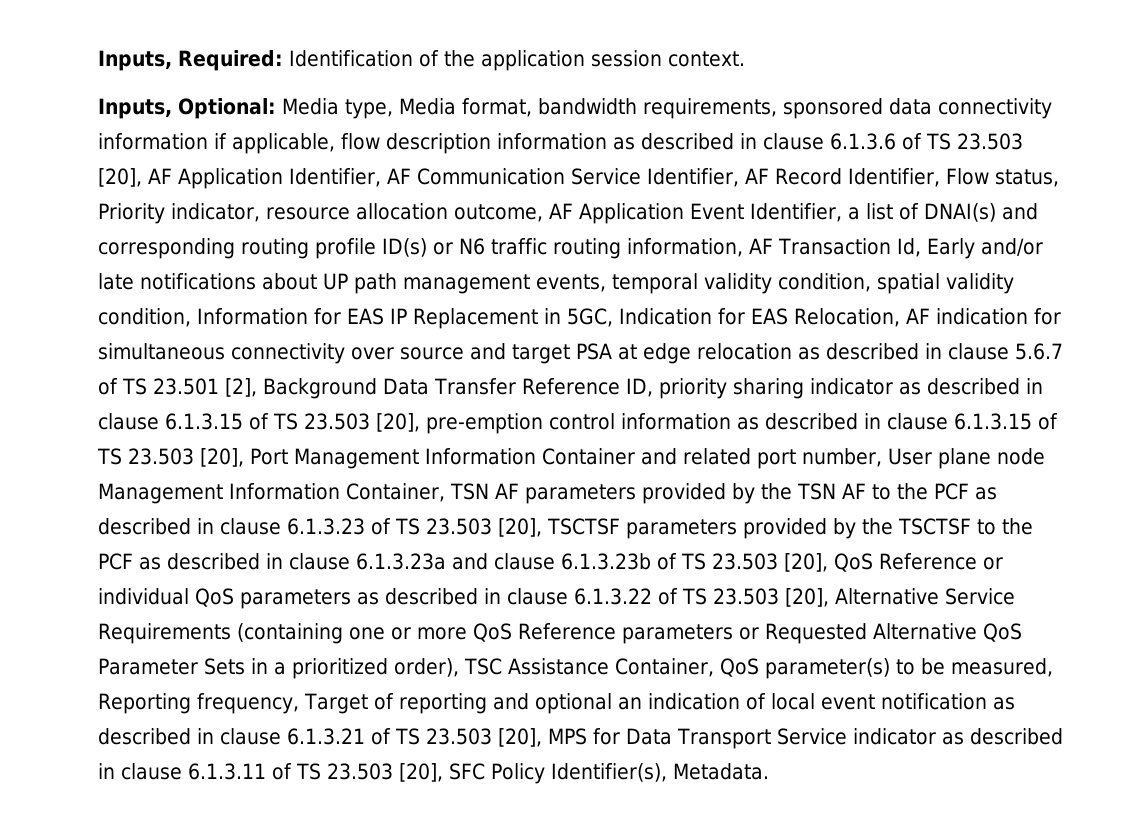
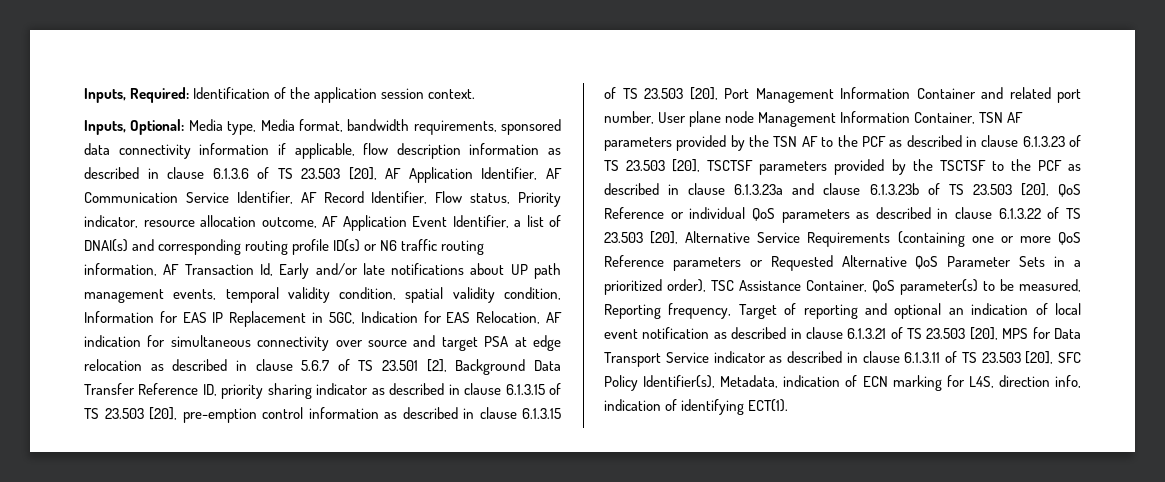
[672,763,769,780] Metadata. -> [720,375,1081,391] [604,399,789,415] Metadata, indication of ECN marking for L4S, direction info, indication of identifying ECT(1).

